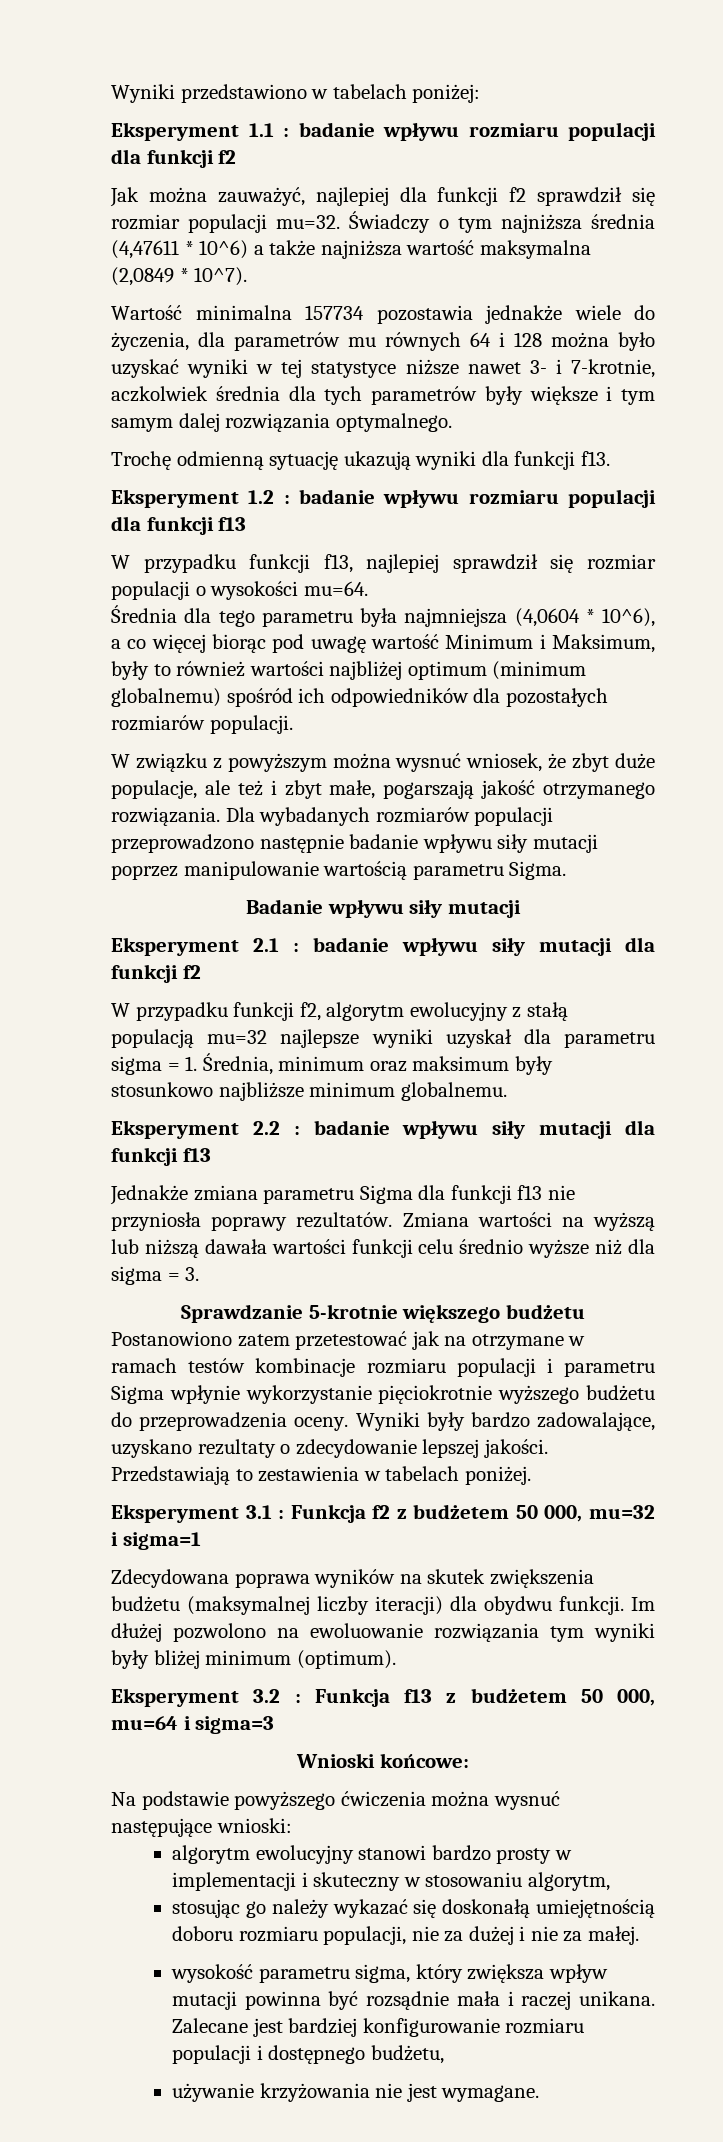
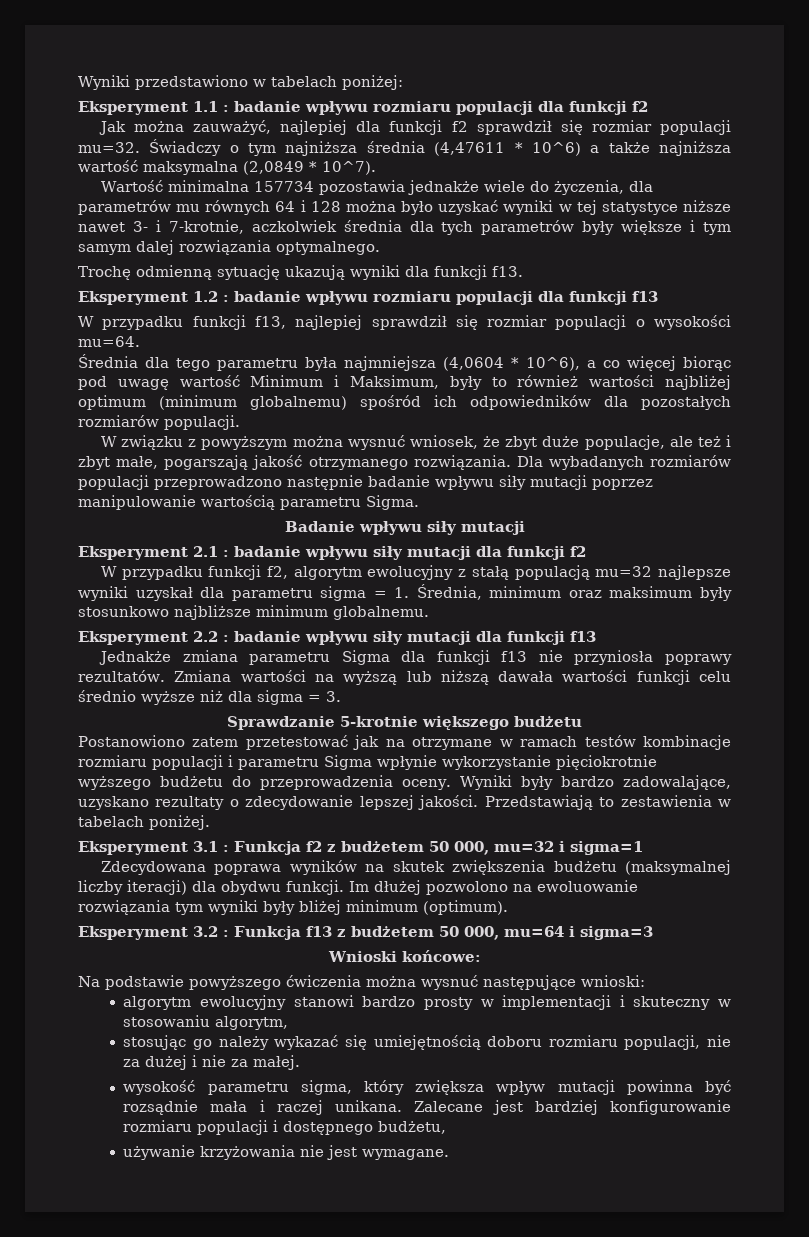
[442,1899,531,1918] doskonałą -> (367, 1042) none

